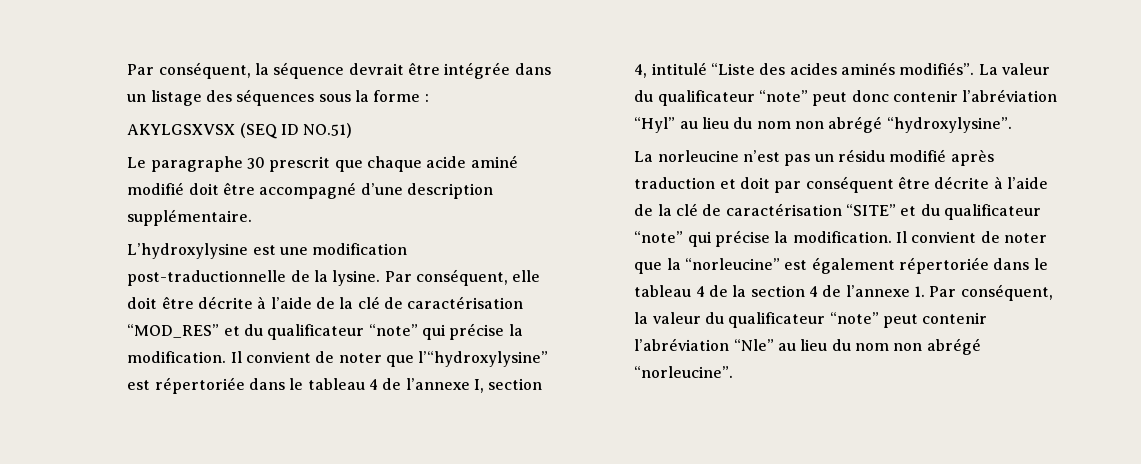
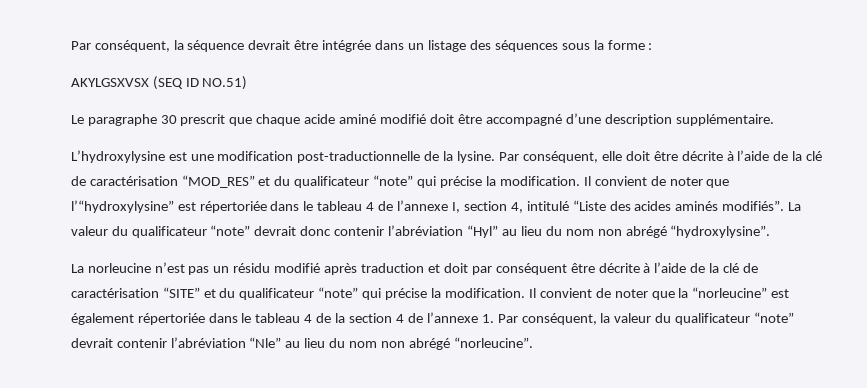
[812,92,848,106] peut -> [254,226,297,236] devrait
[883,314,919,328] peut -> [70,338,113,348] devrait

